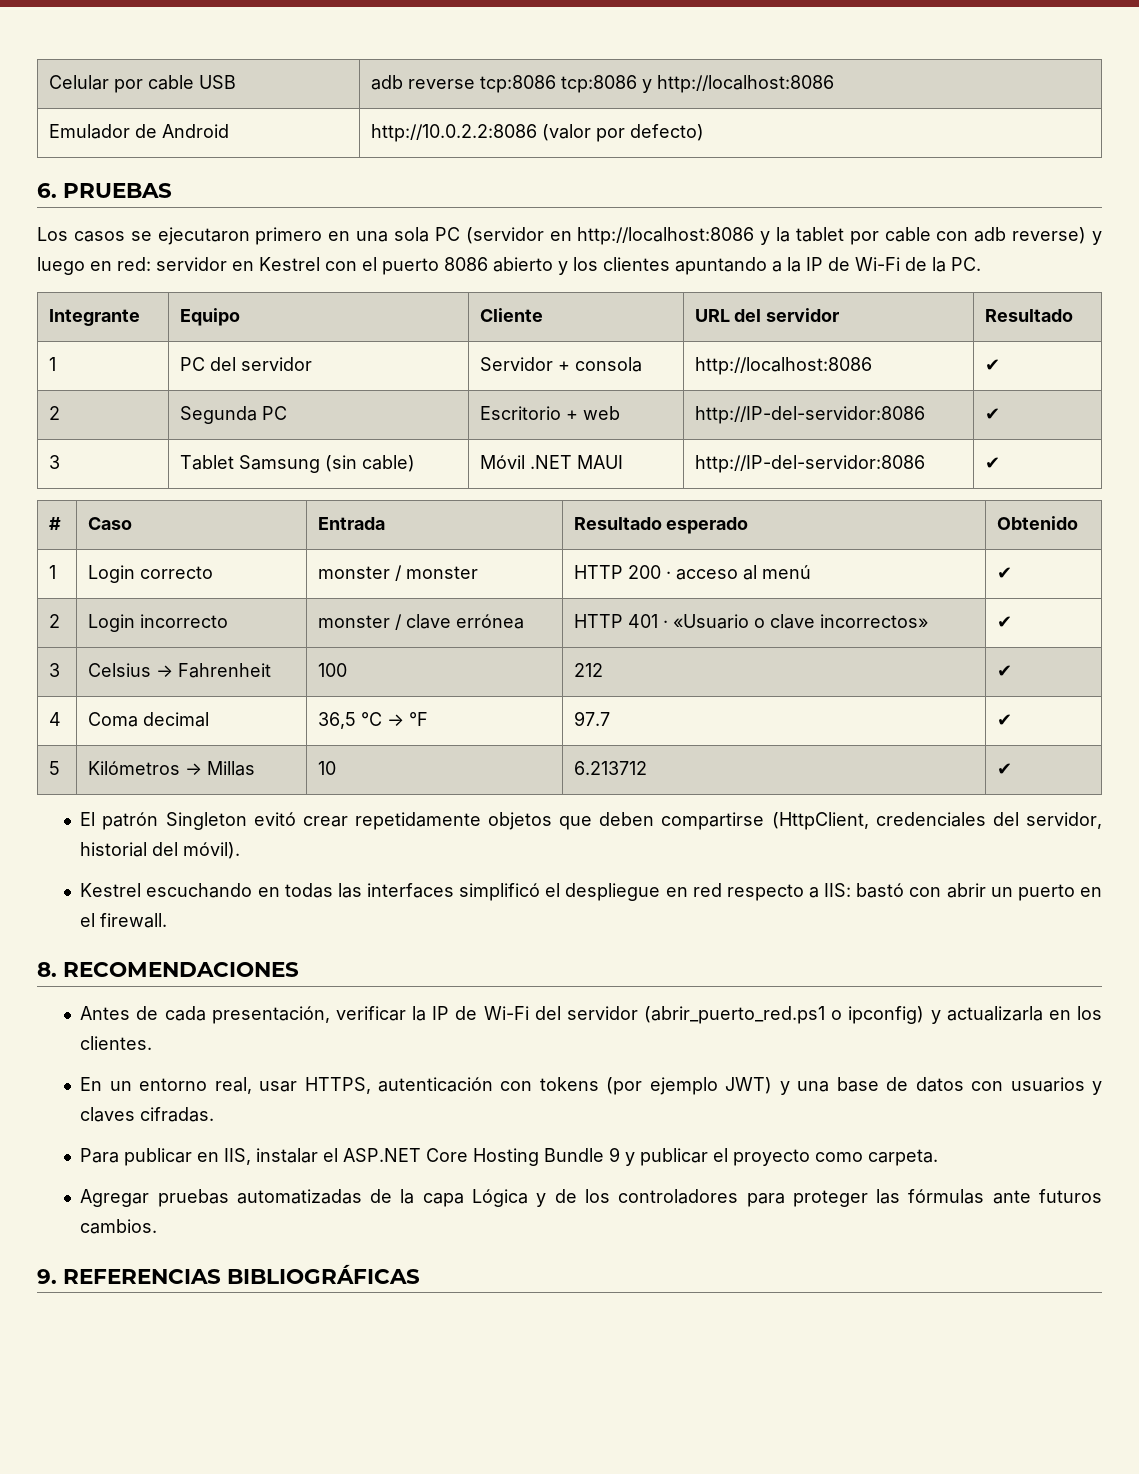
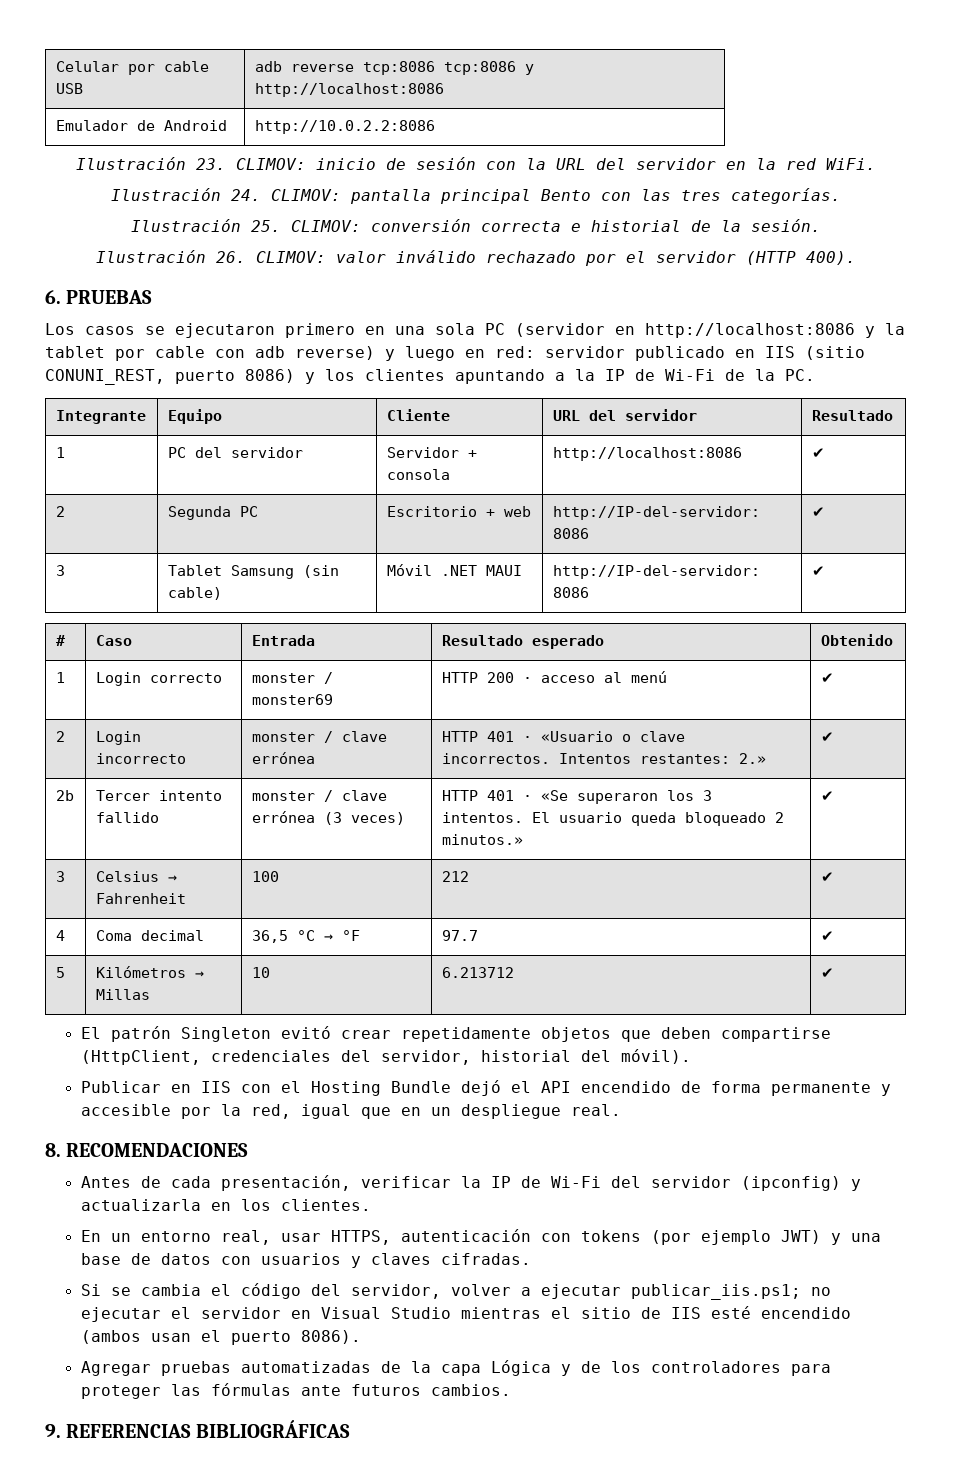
[541,124,704,142] (valor por defecto) -> [75,157,876,170] [110,188,841,204] [130,219,821,232] [95,250,856,266] // Ilustración 23. CLIMOV: inicio de sesión con la URL del servidor en la red WiFi. // Ilustración 24. CLIMOV: pantalla principal Bento con las tres categorías. // Ilustración 25. CLIMOV: conversión correcta e historial de la sesión. // Ilustración 26. CLIMOV: valor inválido rechazado por el servidor (HTTP 400).
[232,257,553,275] en Kestrel con el puerto 8086 abierto -> [635,346,865,361] [45,369,295,385] publicado en IIS (sitio CONUNI_REST, puerto 8086)
[405,566,478,579] monster -> [251,694,333,705] monster69
[819,614,928,628] incorrectos» -> [441,753,766,764] [820,732,834,742] [55,790,74,801] [95,790,222,801] [95,812,159,823] [251,790,387,802] [251,811,405,825] [441,790,712,804] [441,812,784,826] [441,834,523,845] incorrectos. Intentos restantes: 2.» | ✔ // 2b | Tercer intento fallido | monster / clave errónea (3 veces) | HTTP 401 · «Se superaron los 3 intentos. El usuario queda bloqueado 2 minutos.»
[80,883,1103,901] [80,913,168,928] Kestrel escuchando en todas las interfaces simplificó el despliegue en red respecto a IIS: bastó con abrir un puerto en el firewall. -> [80,1080,891,1096] [80,1104,621,1119] Publicar en IIS con el Hosting Bundle dejó el API encendido de forma permanente y accesible por la red, igual que en un despliegue real.
[644,1006,925,1024] (abrir_puerto_red.ps1 o ipconfig) -> [740,1176,841,1191] (ipconfig)
[80,1147,939,1166] Para publicar en IIS, instalar el ASP.NET Core Hosting Bundle 9 y publicar el proyecto como carpeta. -> [80,1283,831,1300] [80,1306,851,1322] [80,1330,361,1345] Si se cambia el código del servidor, volver a ejecutar publicar_iis.ps1; no ejecutar el servidor en Visual Studio mientras el sitio de IIS esté encendido (ambos usan el puerto 8086).

